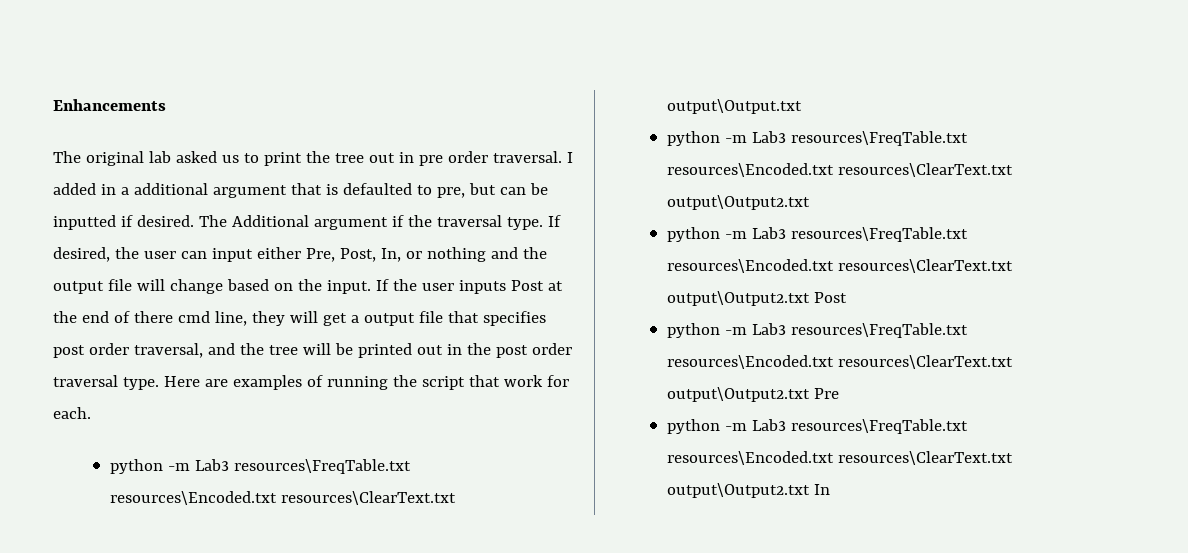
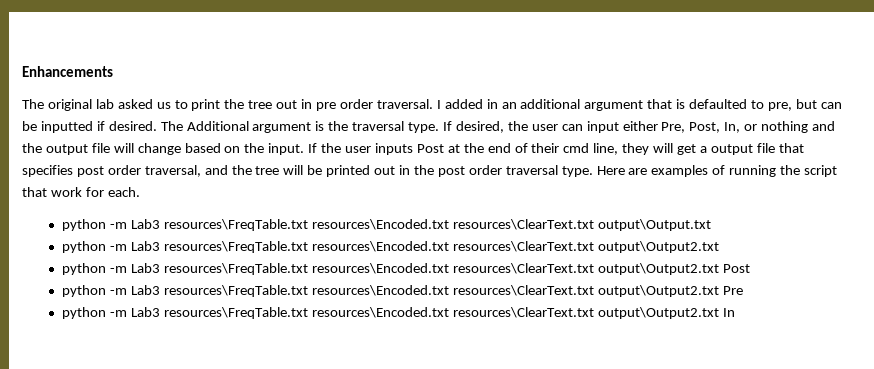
[120,187,129,195] a -> [501,102,517,109] an
[391,215,404,227] if -> [315,121,325,131] is
[133,311,173,323] there -> [531,143,560,153] their

